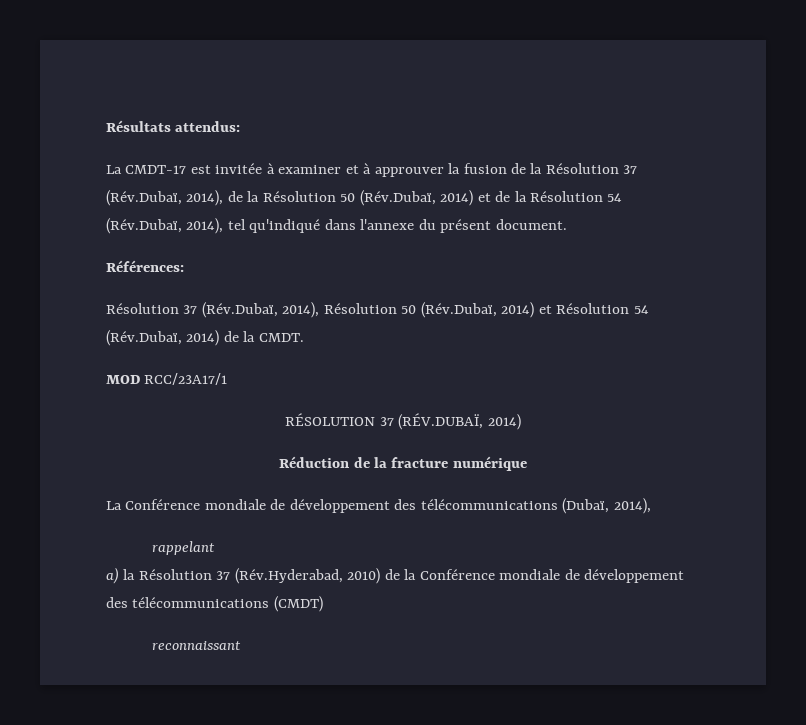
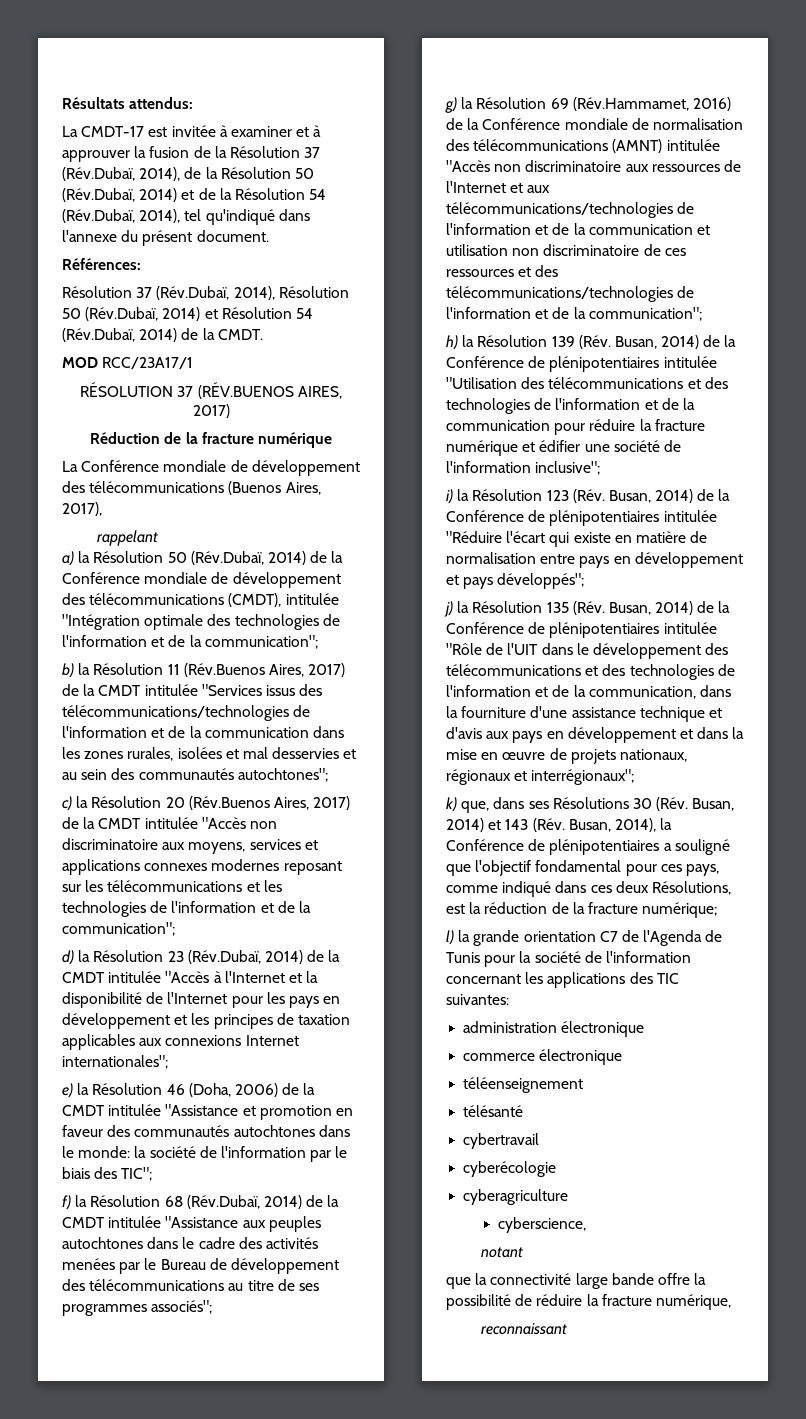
[398,413,521,430] (RÉV.DUBAÏ, 2014) -> [197,382,342,399] [192,404,230,418] (RÉV.BUENOS AIRES, 2017)
[562,498,651,514] (Dubaï, 2014), -> [228,481,321,495] [62,502,102,516] (Buenos Aires, 2017),
[216,568,381,584] 37 (Rév.Hyderabad, 2010) -> [167,551,306,565] 50 (Rév.Dubaï, 2014)
[273,596,323,612] (CMDT) -> [228,593,339,607] [62,614,340,630] [62,635,318,649] [62,663,346,678] [62,684,323,696] [62,705,311,721] [62,726,344,738] [62,747,357,761] [62,768,328,782] [62,796,351,811] [62,817,277,829] [62,838,318,854] [62,859,342,875] [62,880,282,892] [62,901,311,917] [62,922,175,936] [62,950,341,965] [62,971,319,983] [62,992,341,1008] [62,1013,350,1029] [62,1034,299,1050] [62,1055,168,1069] [62,1083,316,1098] [62,1104,353,1120] [62,1125,350,1137] [62,1146,348,1162] [62,1167,153,1181] [62,1195,340,1210] [62,1216,321,1232] [62,1237,318,1249] [62,1258,339,1274] [62,1279,319,1291] [62,1300,213,1316] [445,97,731,113] [446,118,743,130] [446,139,720,153] [446,160,741,172] [446,181,551,193] [446,202,695,218] [446,223,710,235] [446,244,686,256] [446,265,559,277] [446,286,695,302] [446,307,702,321] [446,335,737,350] [446,356,717,372] [446,377,728,389] [446,398,695,414] [446,419,705,435] [446,440,681,456] [446,461,601,475] [446,489,731,504] [446,510,717,526] [446,531,708,547] [446,552,743,568] [446,573,585,589] [444,601,731,617] [446,622,717,638] [446,643,729,659] [446,664,735,680] [446,685,731,699] [446,706,722,722] [446,727,745,743] [446,748,687,764] [446,769,635,785] [446,797,735,813] [446,818,673,832] [446,839,730,855] [446,860,719,876] [446,881,731,897] [446,902,718,918] [446,930,723,946] [446,951,691,967] [446,972,679,988] [446,994,509,1005] [463,1021,645,1037] [463,1049,623,1065] [463,1077,584,1093] [463,1105,524,1117] [463,1133,540,1149] [463,1161,557,1177] [463,1189,569,1205] [497,1217,586,1233] [480,1247,523,1258] [446,1273,707,1289] [446,1294,731,1310] (CMDT), intitulée "Intégration optimale des technologies de l'information et de la communication"; // b) la Résolution 11 (Rév.Buenos Aires, 2017) de la CMDT intitulée "Services issus des télécommunications/technologies de l'information et de la communication dans les zones rurales, isolées et mal desservies et au sein des communautés autochtones"; // c) la Résolution 20 (Rév.Buenos Aires, 2017) de la CMDT intitulée "Accès non discriminatoire aux moyens, services et applications connexes modernes reposant sur les télécommunications et les technologies de l'information et de la communication"; // d) la Résolution 23 (Rév.Dubaï, 2014) de la CMDT intitulée "Accès à l'Internet et la disponibilité de l'Internet pour les pays en développement et les principes de taxation applicables aux connexions Internet internationales"; // e) la Résolution 46 (Doha, 2006) de la CMDT intitulée "Assistance et promotion en faveur des communautés autochtones dans le monde: la société de l'information par le biais des TIC"; // f) la Résolution 68 (Rév.Dubaï, 2014) de la CMDT intitulée "Assistance aux peuples autochtones dans le cadre des activités menées par le Bureau de développement des télécommunications au titre de ses programmes associés"; // g) la Résolution 69 (Rév.Hammamet, 2016) de la Conférence mondiale de normalisation des télécommunications (AMNT) intitulée "Accès non discriminatoire aux ressources de l'Internet et aux télécommunications/technologies de l'information et de la communication et utilisation non discriminatoire de ces ressources et des télécommunications/technologies de l'information et de la communication"; // h) la Résolution 139 (Rév. Busan, 2014) de la Conférence de plénipotentiaires intitulée "Utilisation des télécommunications et des technologies de l'information et de la communication pour réduire la fracture numérique et édifier une société de l'information inclusive"; // i) la Résolution 123 (Rév. Busan, 2014) de la Conférence de plénipotentiaires intitulée "Réduire l'écart qui existe en matière de normalisation entre pays en développement et pays développés"; // j) la Résolution 135 (Rév. Busan, 2014) de la Conférence de plénipotentiaires intitulée "Rôle de l'UIT dans le développement des télécommunications et des technologies de l'information et de la communication, dans la fourniture d'une assistance technique et d'avis aux pays en développement et dans la mise en œuvre de projets nationaux, régionaux et interrégionaux"; // k) que, dans ses Résolutions 30 (Rév. Busan, 2014) et 143 (Rév. Busan, 2014), la Conférence de plénipotentiaires a souligné que l'objectif fondamental pour ces pays, comme indiqué dans ces deux Résolutions, est la réduction de la fracture numérique; // l) la grande orientation C7 de l'Agenda de Tunis pour la société de l'information concernant les applications des TIC suivantes: // administration électronique // commerce électronique // téléenseignement // télésanté // cybertravail // cyberécologie // cyberagriculture // cyberscience, // notant // que la connectivité large bande offre la possibilité de réduire la fracture numérique,

